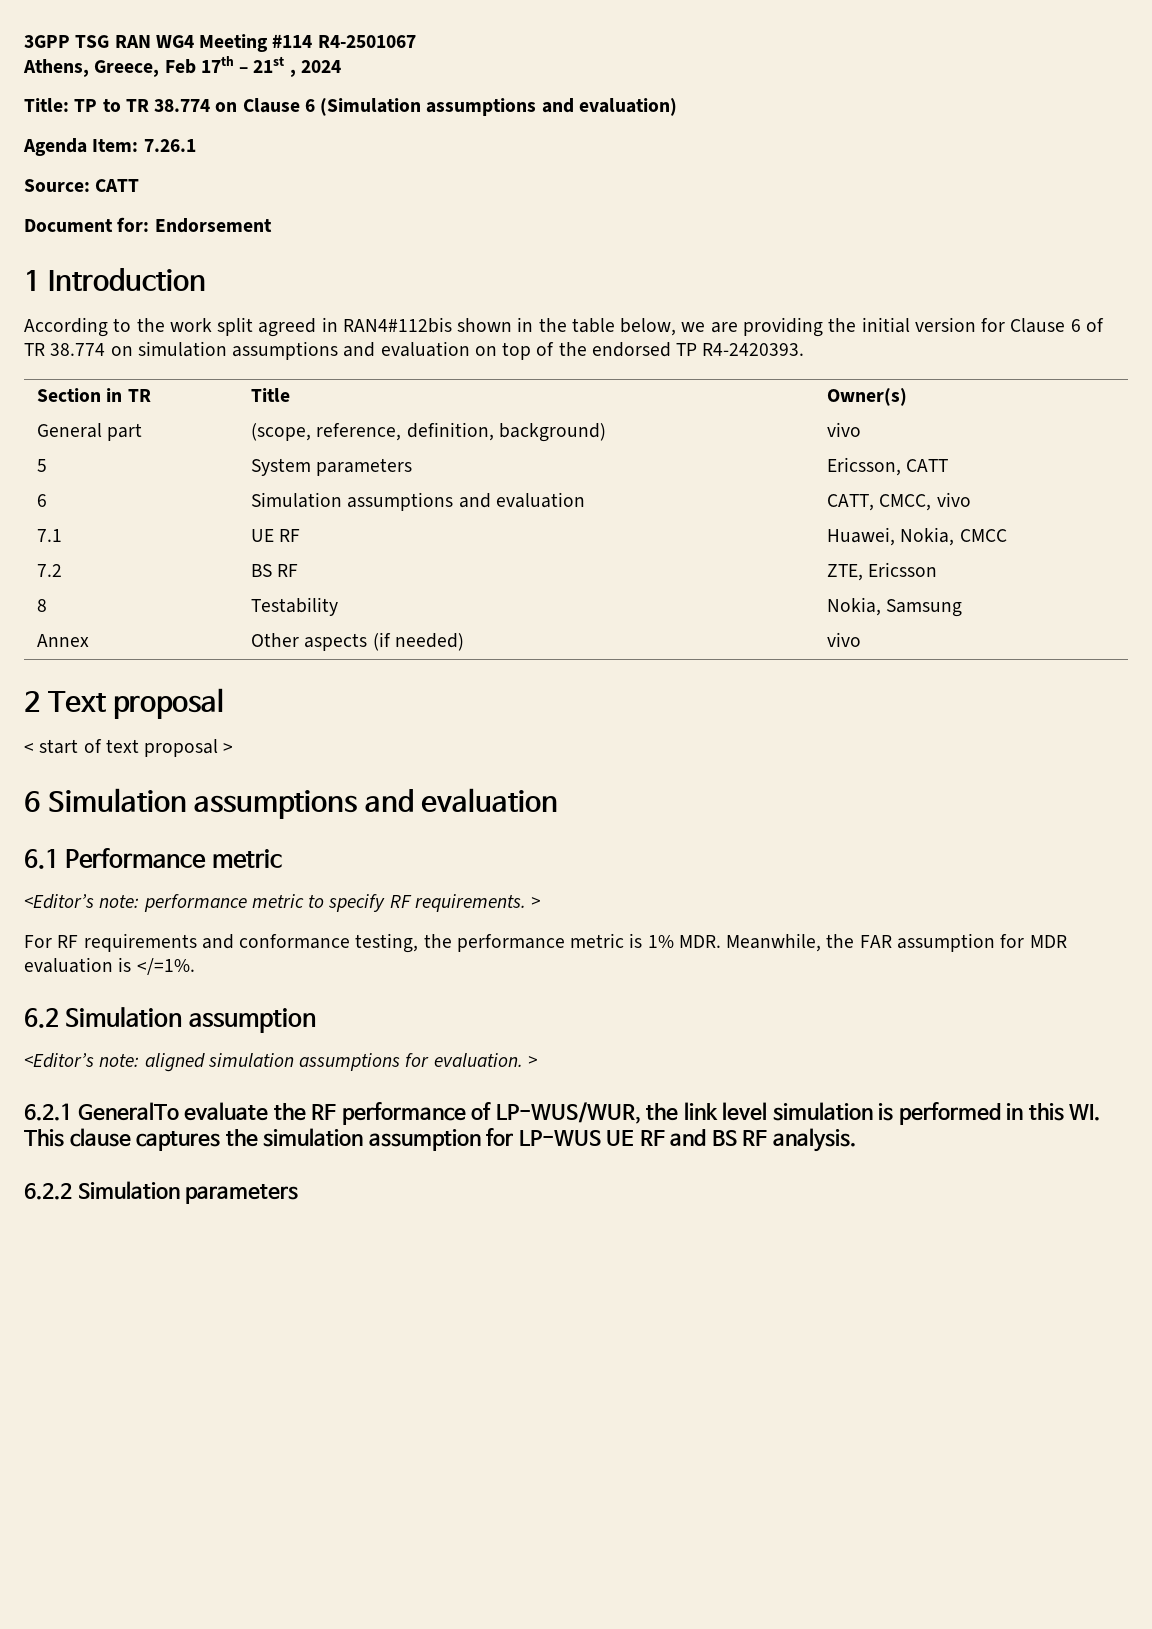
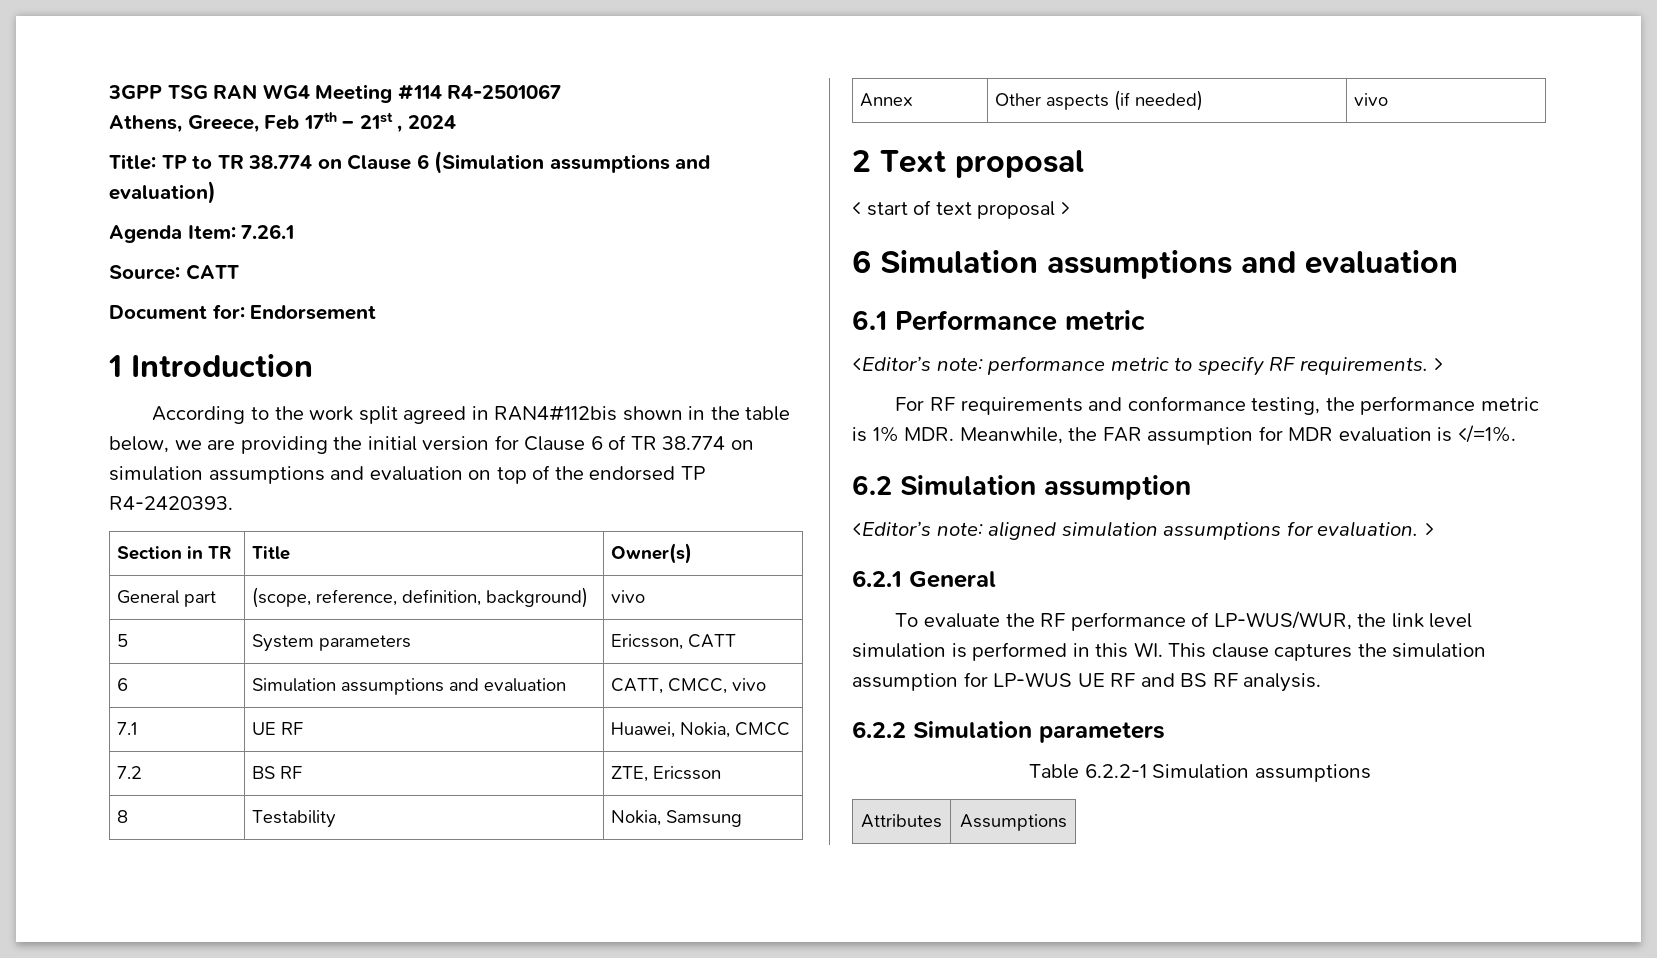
[77,1102,179,1121] GeneralTo -> [909,571,996,588] [895,613,919,627] General // To
(299, 1194) none -> [1029,764,1371,782] [861,814,942,828] [959,814,1067,831] // Table 6.2.2-1 Simulation assumptions // Attributes | Assumptions

